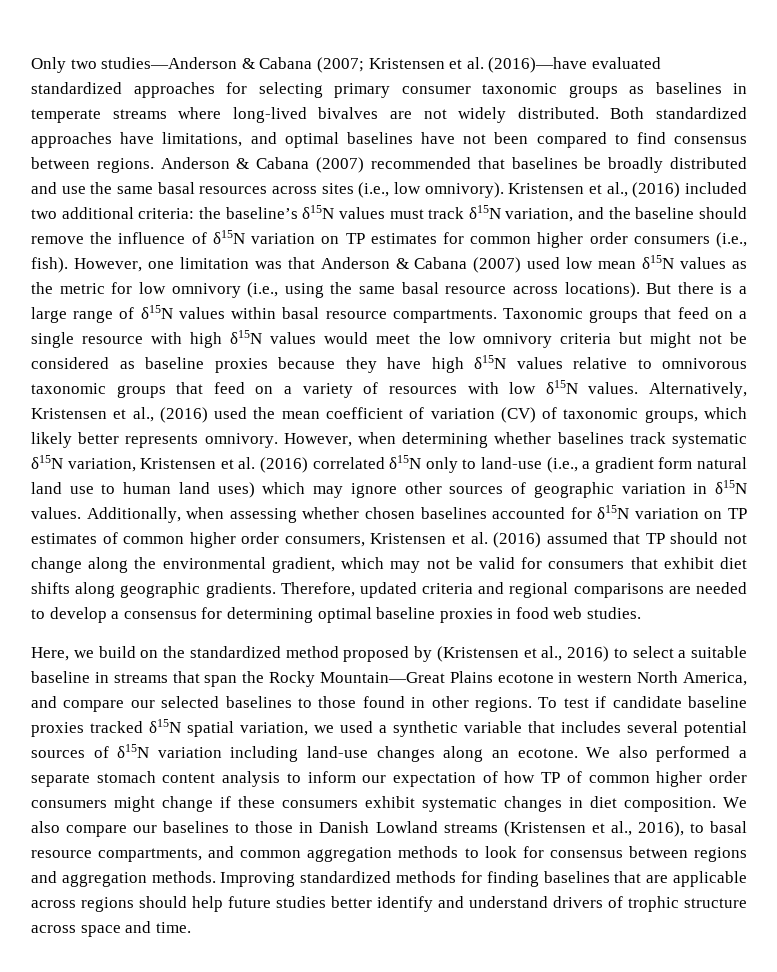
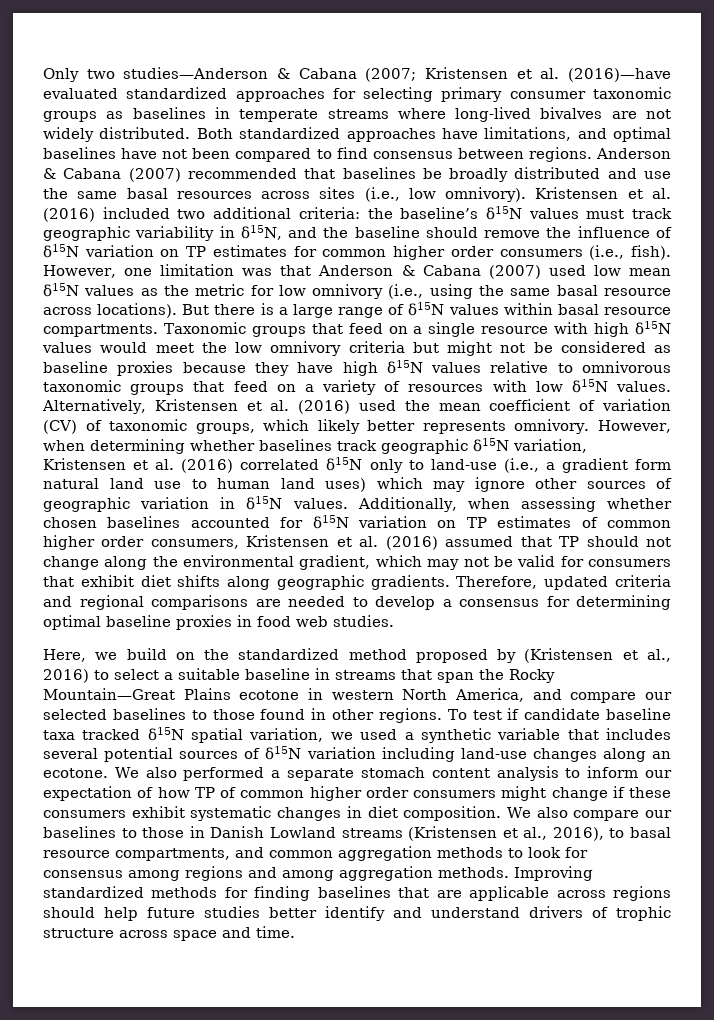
[606,182,628,197] al., -> [651,188,671,199] al.
[468,205,574,222] δ15N variation, -> [43,225,282,241] geographic variability in δ15N,
[132,407,154,422] al., -> [270,400,290,411] al.
[672,433,747,448] systematic -> [381,439,468,454] geographic
[31,722,84,737] proxies -> [43,730,75,740] taxa
[628,846,688,858] between -> [128,870,180,881] among
(57, 877) none -> [282,870,334,881] among

